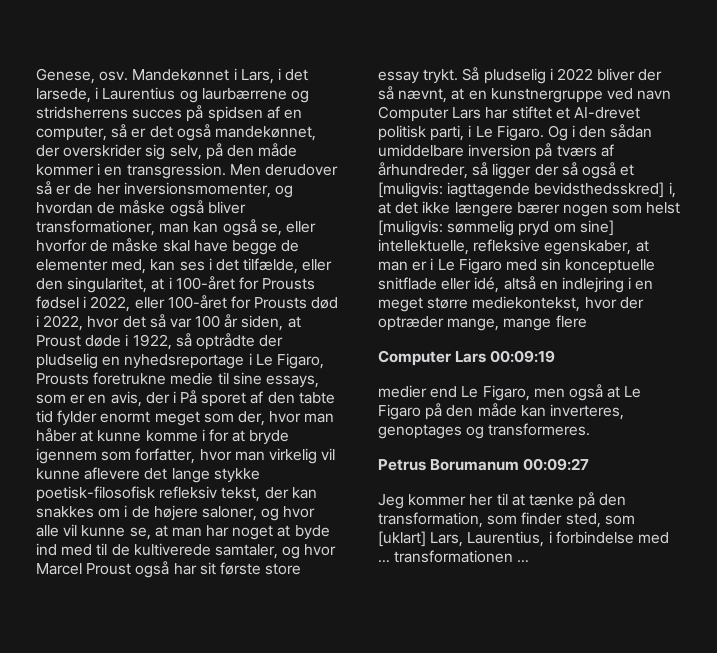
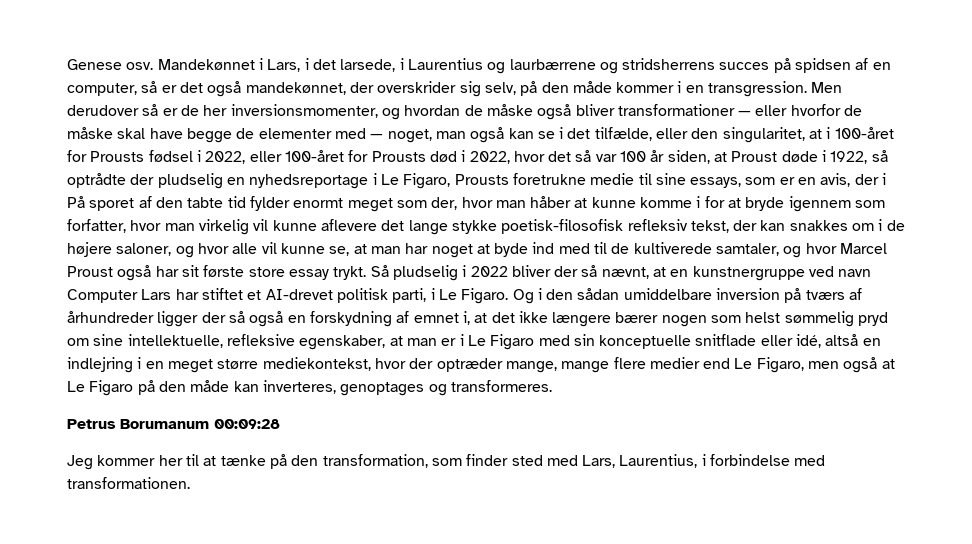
[36,68,95,84] Genese, -> [67,59,122,70] Genese
[36,219,282,236] transformationer, man kan også se, -> [617,104,752,116] transformationer —
[111,259,205,274] med, kan ses -> [334,127,555,143] med — noget, man også kan se
[378,162,489,179] århundreder, så -> [67,311,154,323] århundreder
[620,164,635,176] [378,182,665,198] et [muligvis: iagttagende bevidsthedsskred] -> [287,311,459,327] en forskydning af emnet
[378,220,443,236] [muligvis: -> (781, 317) none
[579,220,614,236] sine] -> [93,334,124,346] sine
[378,350,556,366] // Computer Lars 00:09:19 // -> (646, 363) none
[523,458,590,471] 00:09:27 -> [213,419,280,429] 00:09:28
[565,513,635,528] [378,531,426,547] sted, som [uklart] -> [511,455,578,466] sted med
[378,550,530,563] … transformationen … -> [67,477,190,489] transformationen.

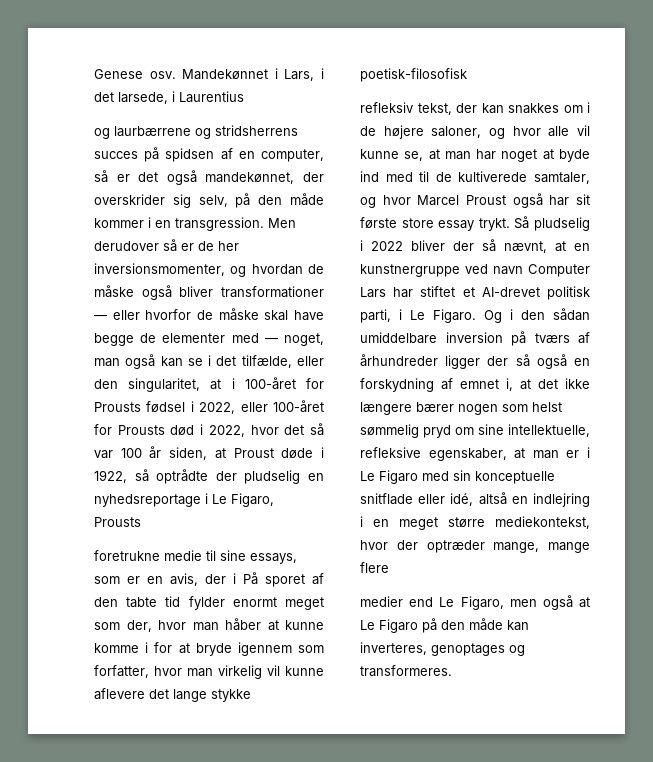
(483, 64) none -> (244, 97) //
(509, 179) none -> (141, 522) //
(624, 226) none -> (467, 75) //
(646, 363) none -> (389, 567) //
[67,419,280,429] [67,454,826,470] [67,477,190,489] // Petrus Borumanum 00:09:28 // Jeg kommer her til at tænke på den transformation, som finder sted med Lars, Laurentius, i forbindelse med transformationen. -> (452, 671) none

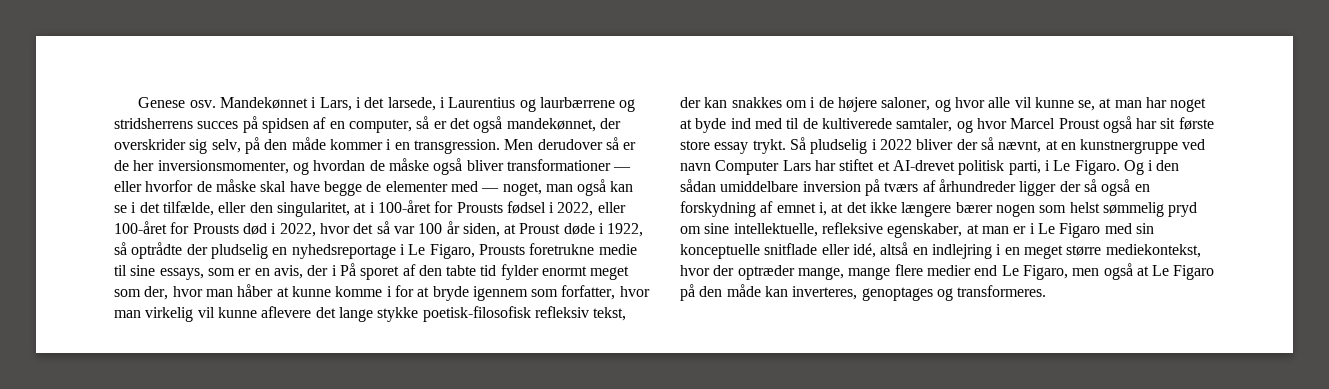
(244, 97) // -> (516, 102) none
(141, 522) // -> (525, 249) none
(467, 75) // -> (531, 314) none
(389, 567) // -> (923, 270) none

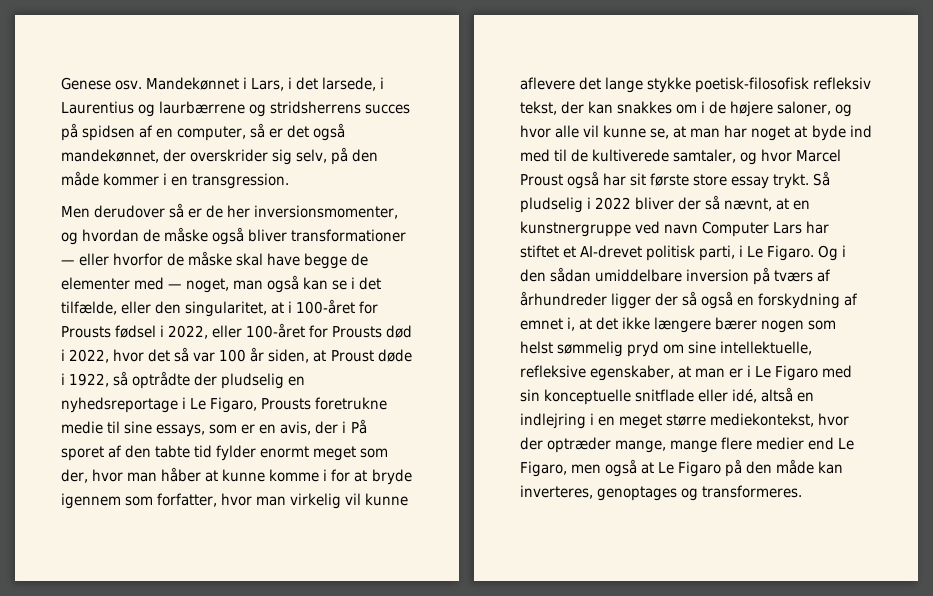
(500, 146) none -> (290, 181) //

